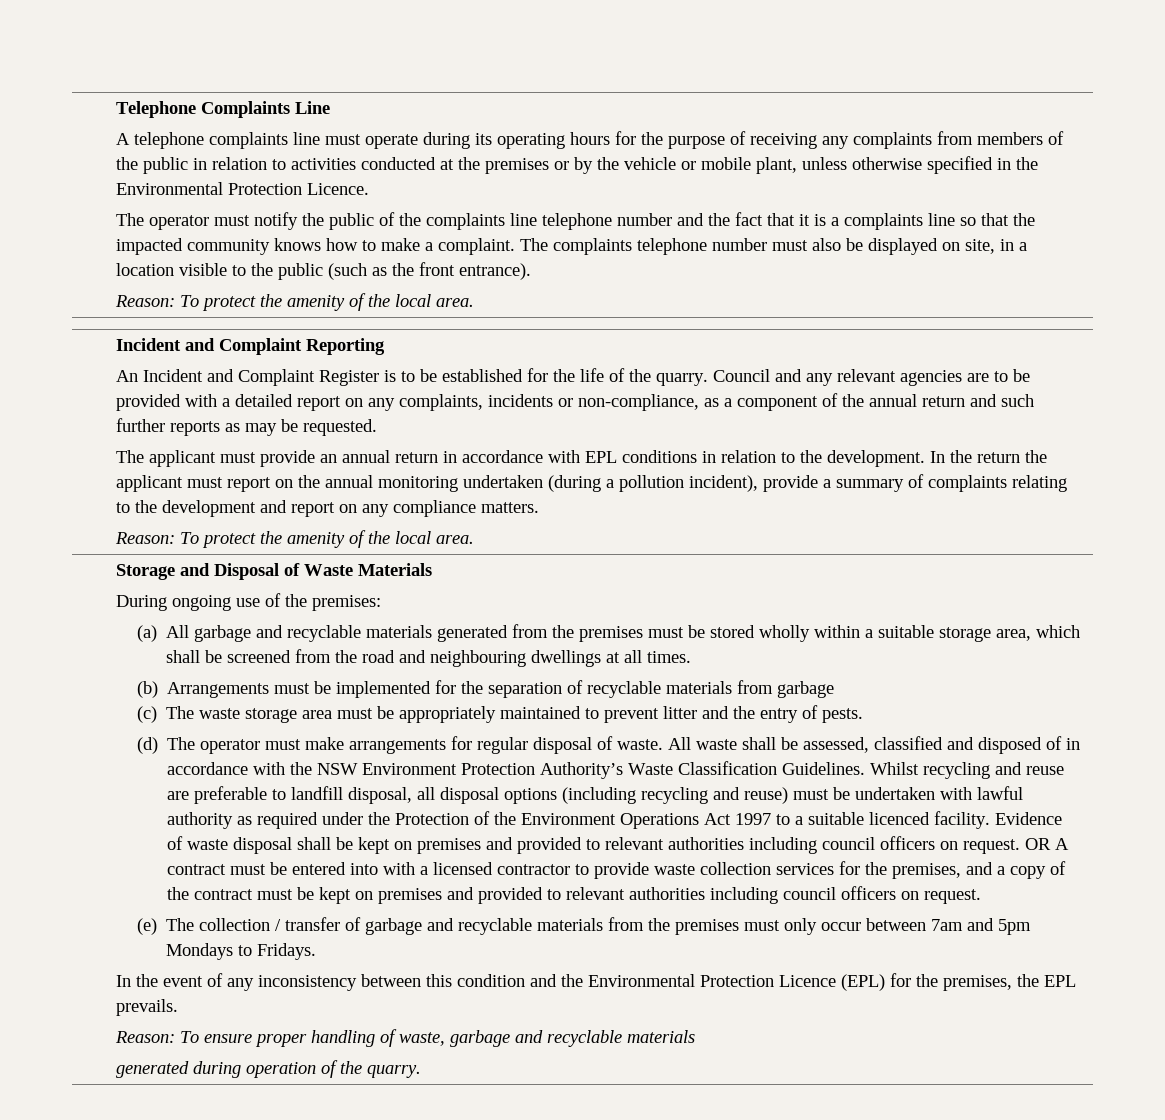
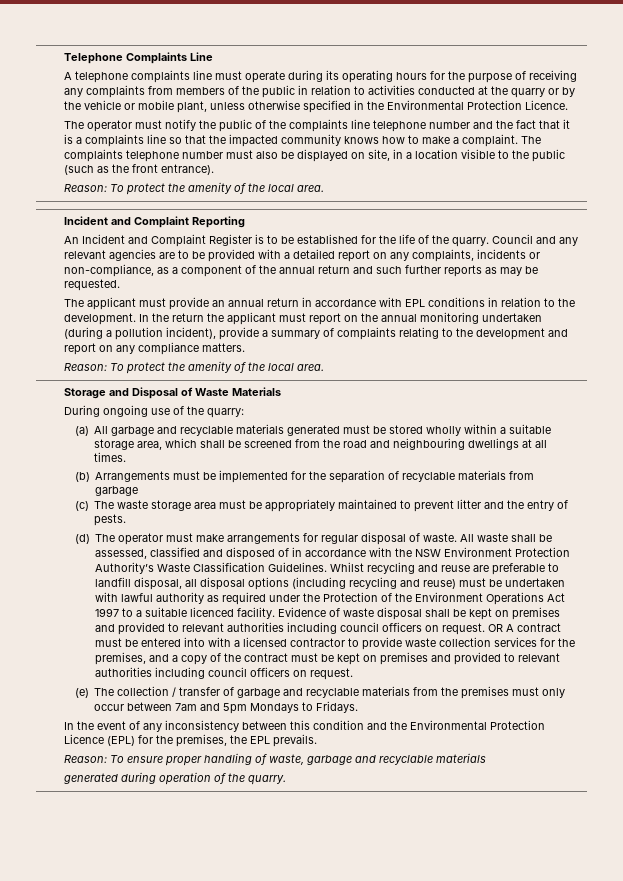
[484,158,549,174] premises -> [510,88,545,98] quarry
[311,595,381,611] premises: -> [206,408,244,418] quarry:
[511,624,643,642] from the premises -> (341, 430) none

